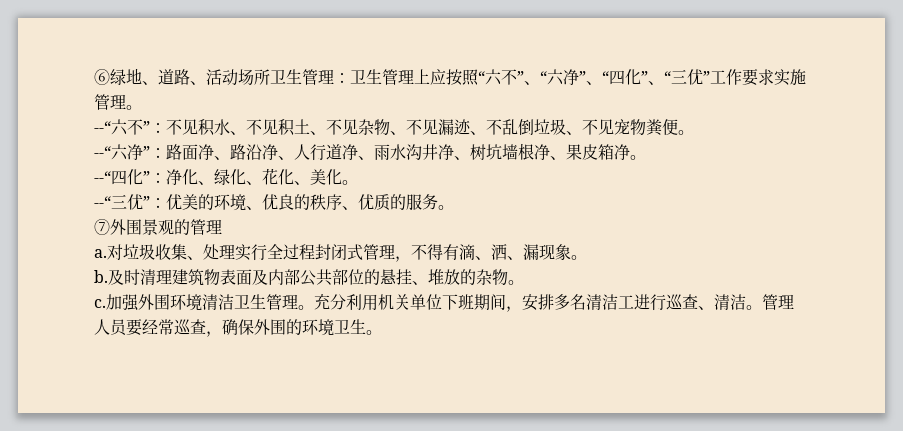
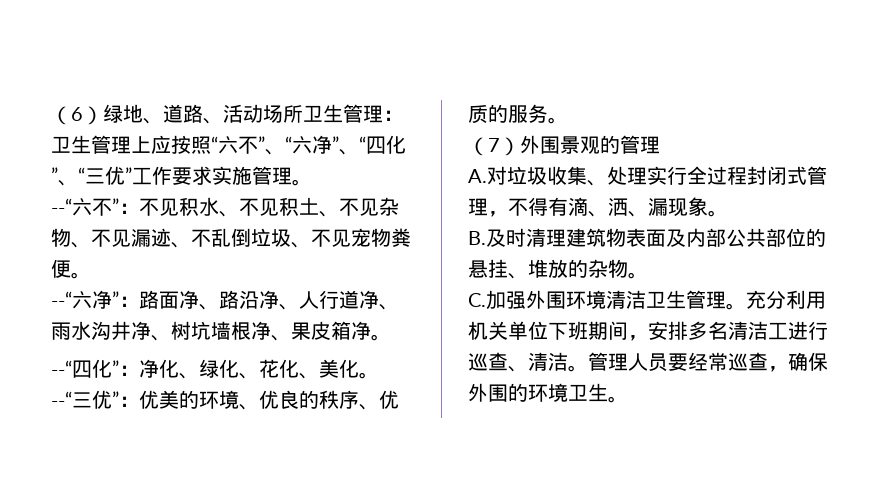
[94,69,110,85] ⑥ -> [51,106,103,125] （6）
[94,219,110,235] ⑦ -> [468,137,520,156] （7）
[94,249,107,258] a. -> [468,169,487,183] A.
[94,270,108,283] b. -> [468,231,486,245] B.
[94,299,106,308] c. -> [468,293,486,307] C.

